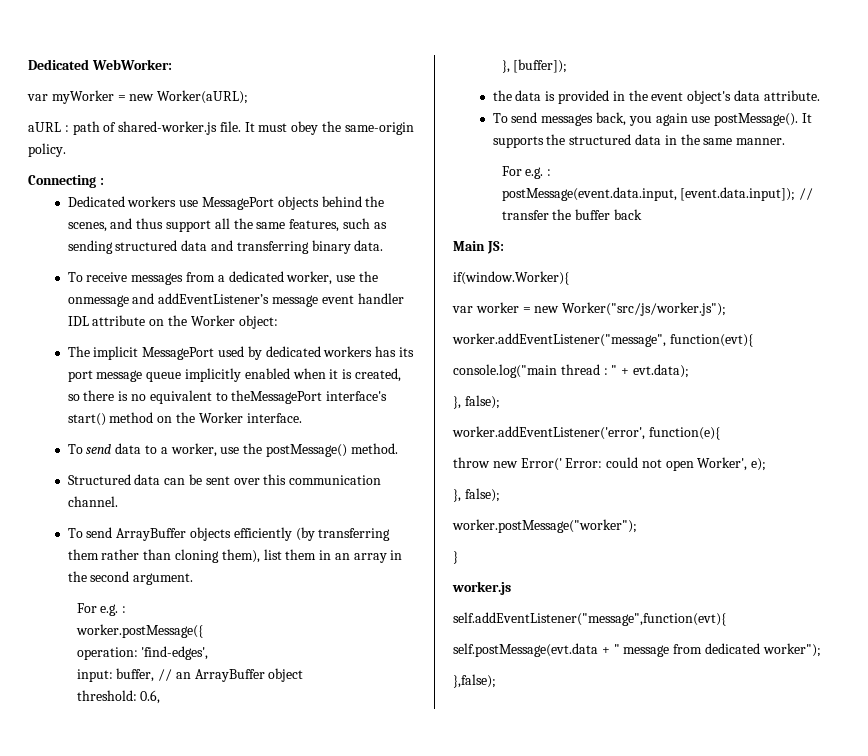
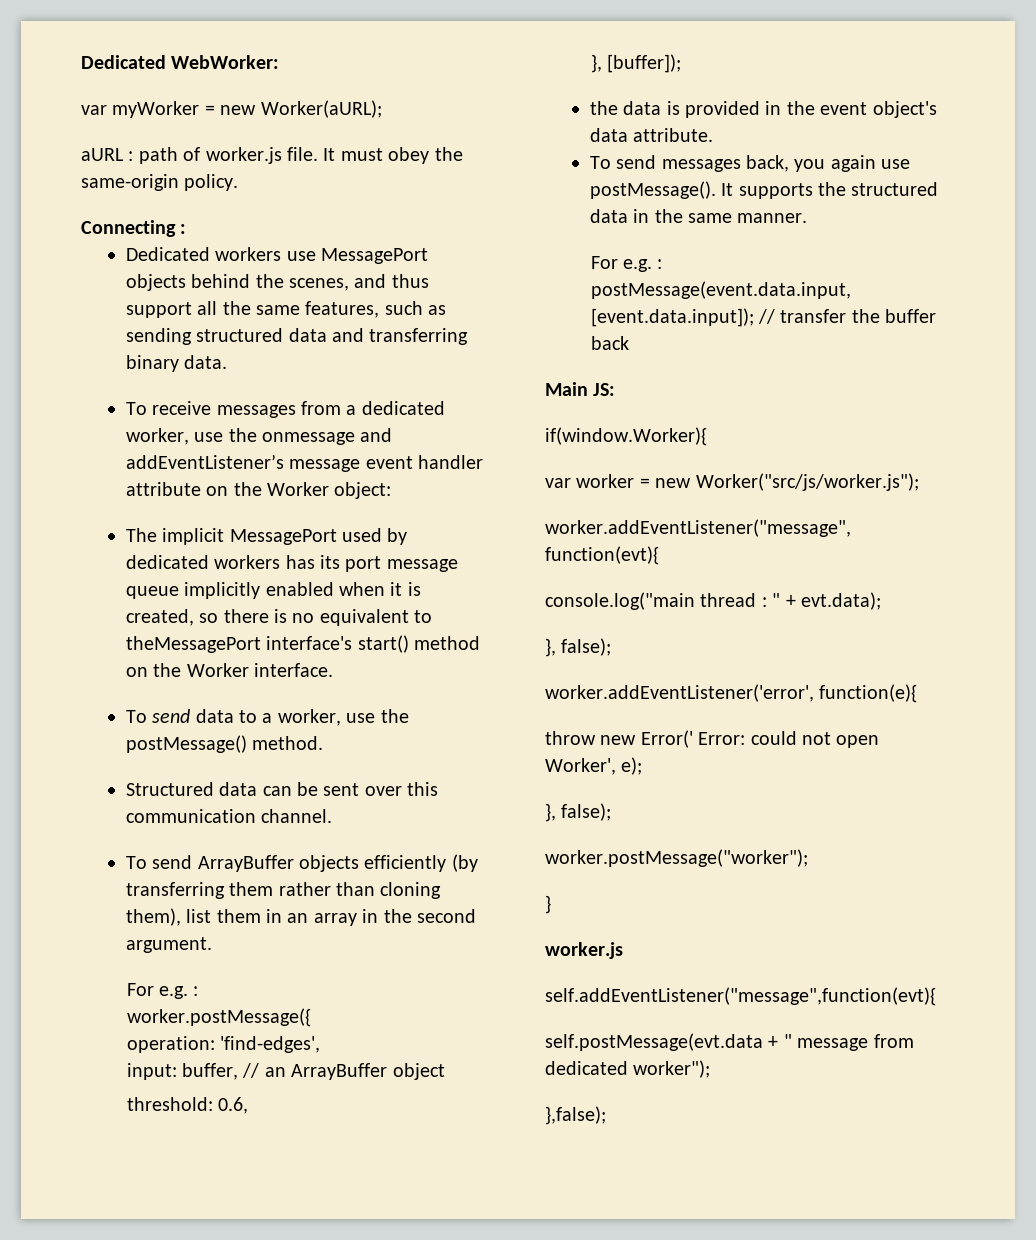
[118,121,218,135] shared-worker.js -> [205,147,282,164] worker.js
[67,316,89,326] IDL -> (484, 462) none

